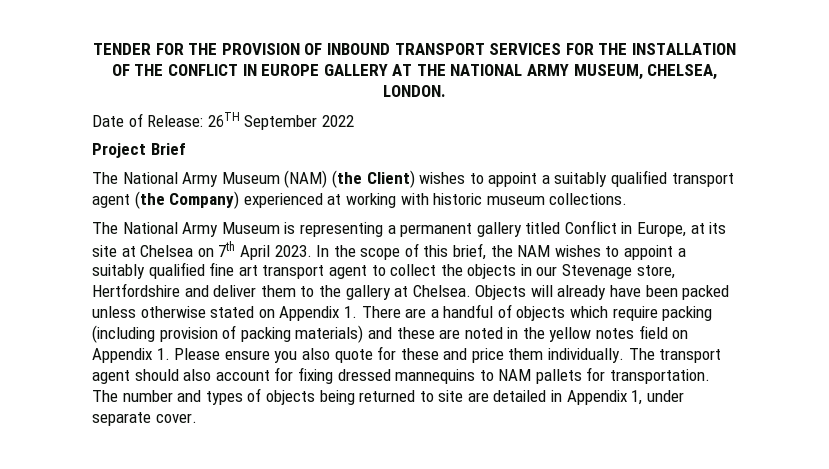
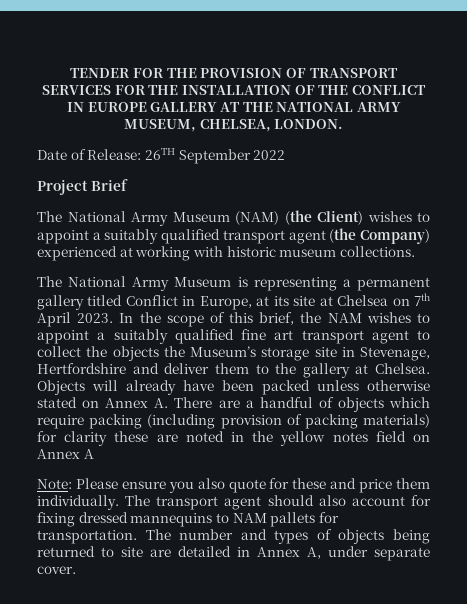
[327,43,390,55] INBOUND -> (306, 73) none
[520,264,675,279] in our Stevenage store, -> [163,346,430,361] the Museum’s storage site in Stevenage,
[279,306,357,321] Appendix 1. -> [105,398,169,408] Annex A.
[367,327,392,339] and -> [37,431,108,446] for clarity
[92,348,170,363] Appendix 1. -> [37,449,94,459] [37,479,72,489] Annex A // Note:
[566,390,643,405] Appendix 1, -> [257,547,321,559] Annex A,

